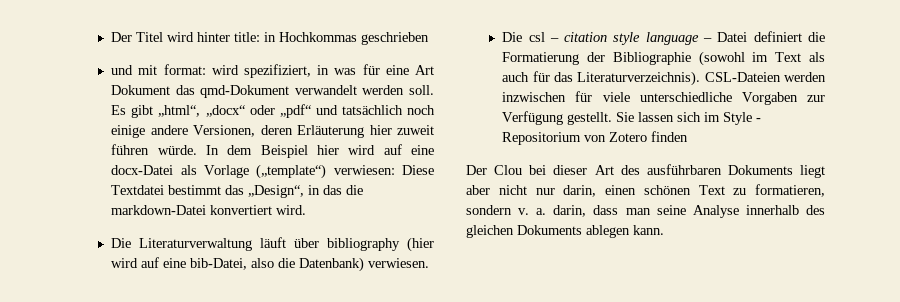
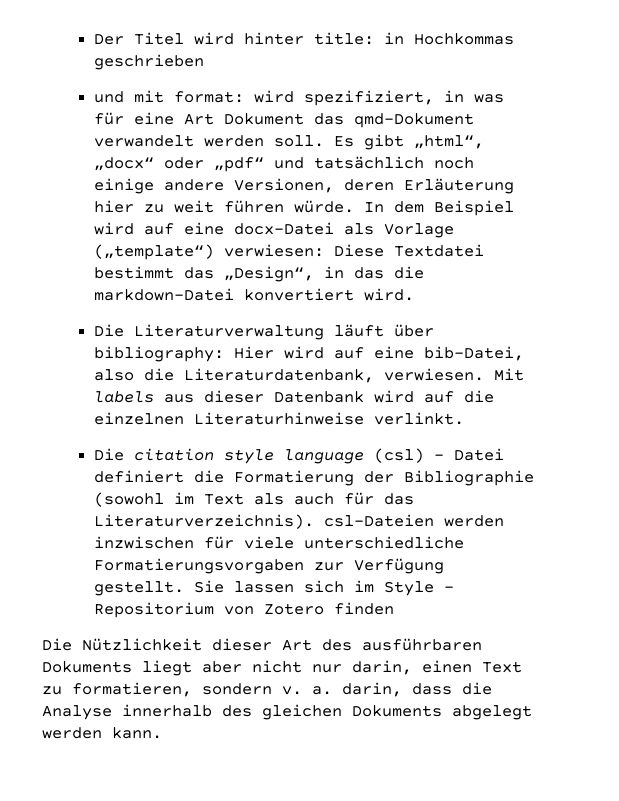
[397,125,434,135] zuweit -> [144,200,215,213] zu weit
[316,145,339,155] hier -> (515, 208) none
[327,237,434,252] bibliography (hier -> [94,346,275,362] bibliography: Hier
[299,257,365,272] Datenbank) -> [184,368,375,383] Literaturdatenbank,
[502,32,559,42] // Die csl – -> [494,368,525,381] [94,390,495,403] [94,412,465,425] [94,448,125,461] Mit labels aus dieser Datenbank wird auf die einzelnen Literaturhinweise verlinkt. // Die
(699, 38) none -> [374,448,425,463] (csl)
[704,72,781,82] CSL-Dateien -> [324,514,435,527] csl-Dateien
[741,92,798,105] Vorgaben -> [94,558,305,574] Formatierungsvorgaben
[466,165,547,175] Der Clou bei -> [42,638,202,651] Die Nützlichkeit
[643,185,691,195] schönen -> (472, 666) none
[625,205,686,215] man seine -> [462,682,492,695] die
[586,225,630,238] ablegen -> [452,705,532,720] [42,727,102,739] abgelegt werden

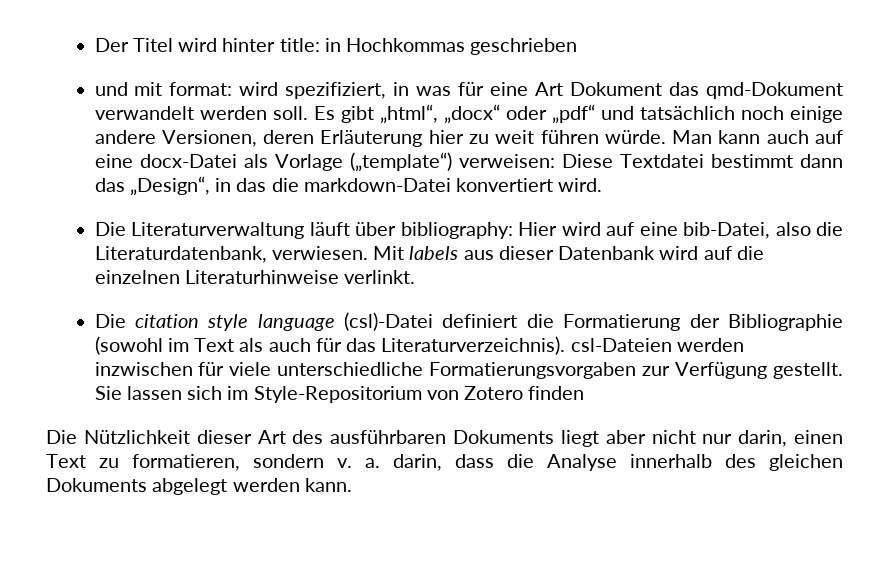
[364,200,515,216] [94,222,135,235] In dem Beispiel wird -> [672,130,809,144] Man kann auch
[224,244,325,257] verwiesen: -> [458,154,555,168] verweisen:
(175, 272) none -> [800,154,844,168] dann
[374,448,505,463] (csl) – Datei -> [344,312,434,331] (csl)-Datei
[384,581,455,596] [94,602,215,618] Style - Repositorium -> [253,386,422,403] Style-Repositorium

